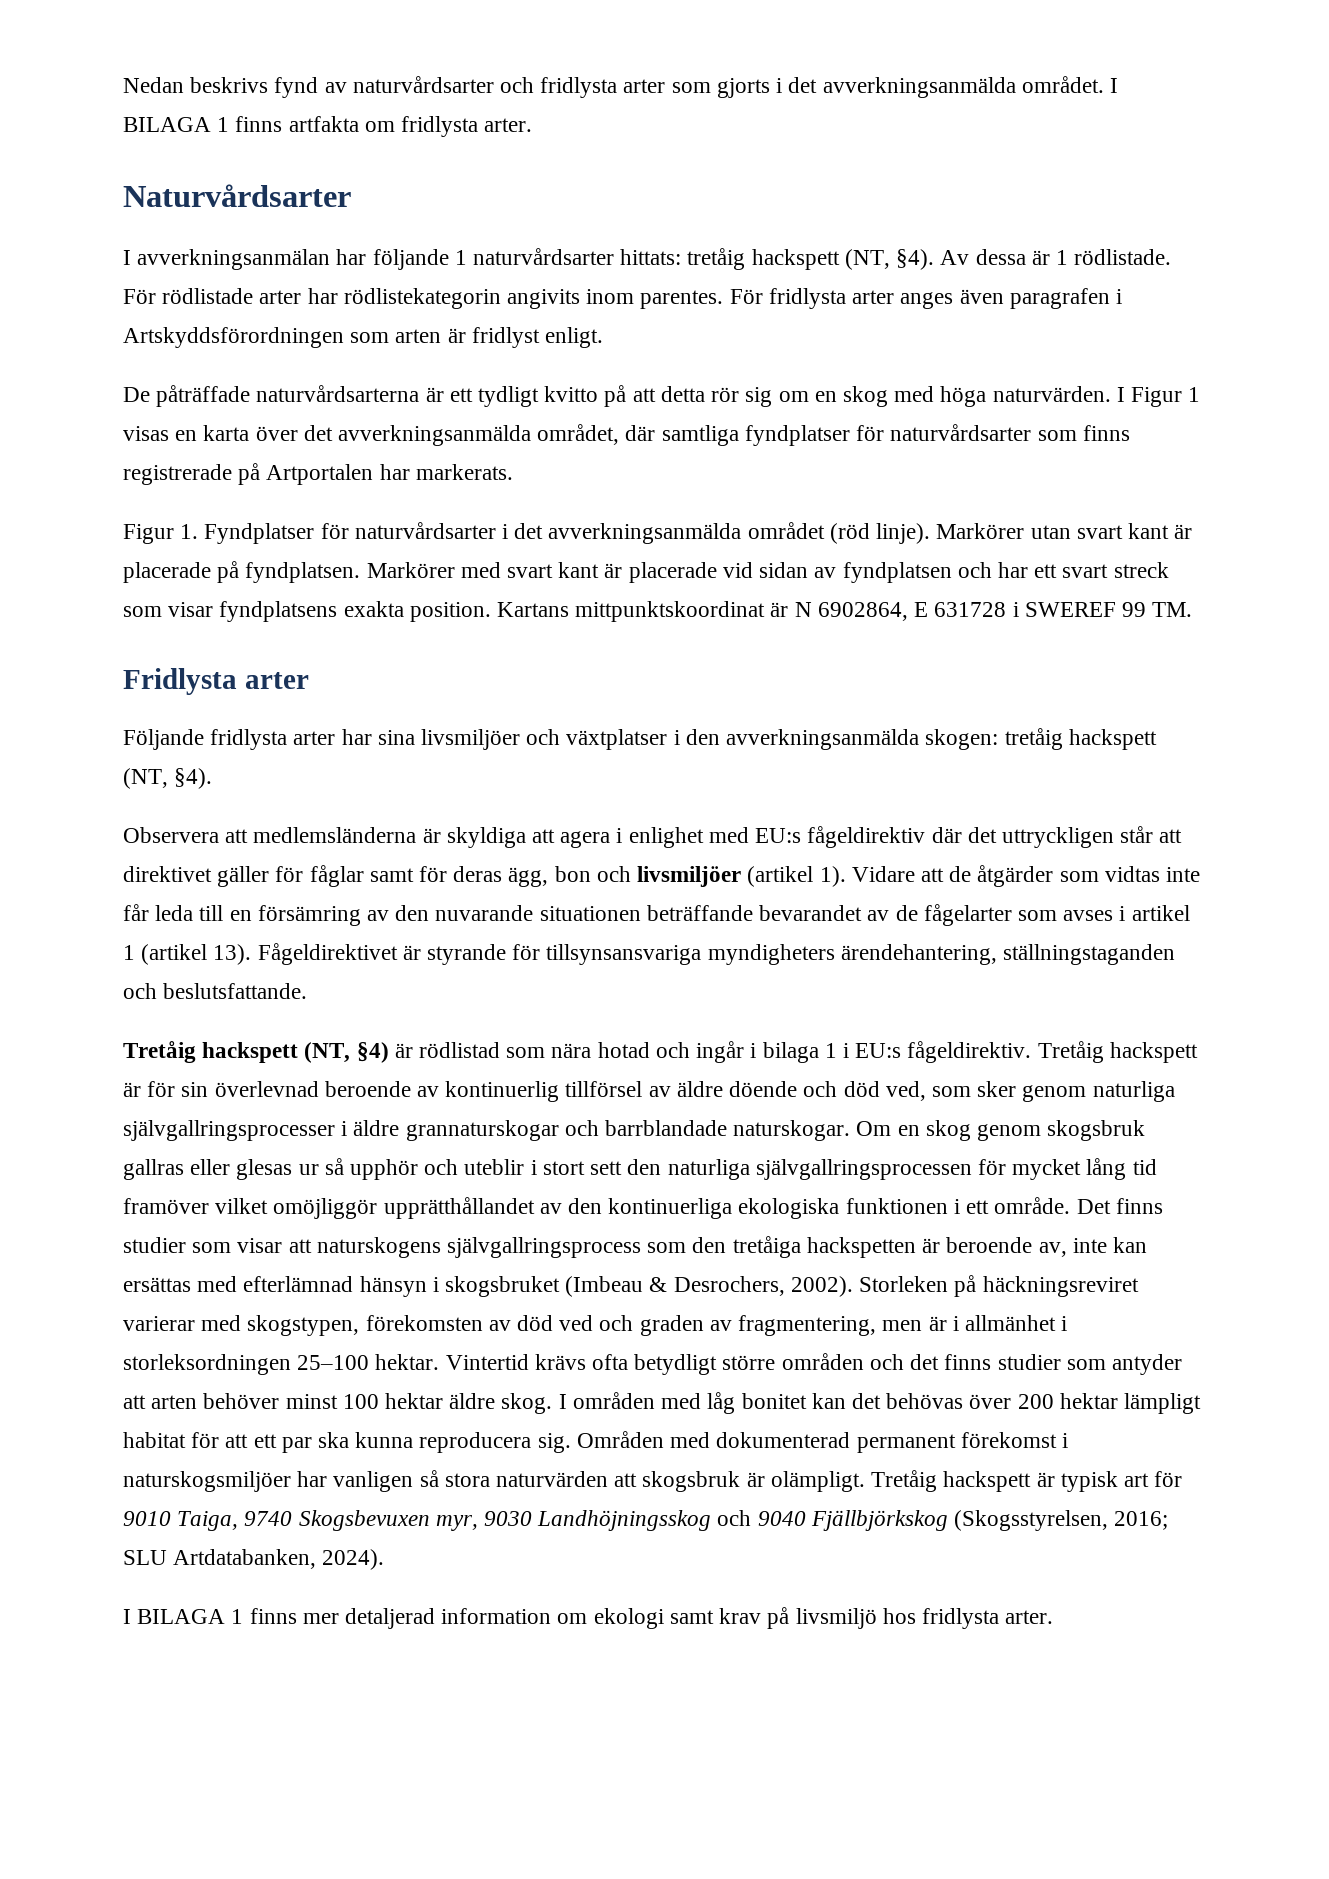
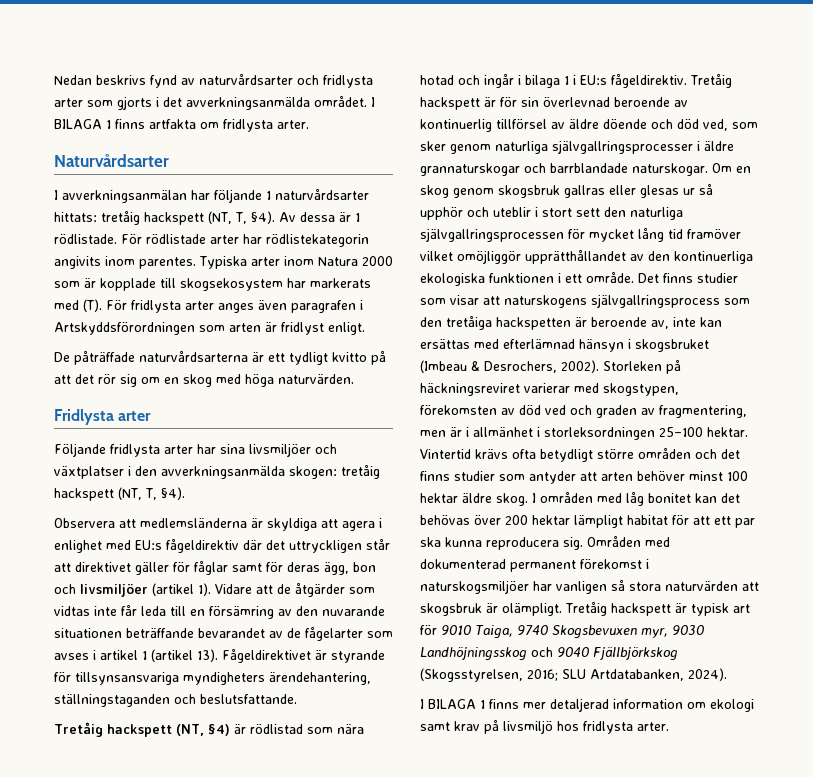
(890, 259) none -> [235,212,247,224] T,
(724, 299) none -> [199,256,393,269] [54,278,371,291] [54,299,102,312] Typiska arter inom Natura 2000 som är kopplade till skogsekosystem har markerats med (T).
[660,386,705,402] detta -> [75,374,94,384] det
[1116,387,1201,407] [123,424,1130,446] [123,463,513,485] [123,522,1193,544] [123,561,1169,583] [123,601,1193,622] I Figur 1 visas en karta över det avverkningsanmälda området, där samtliga fyndplatser för naturvårdsarter som finns registrerade på Artportalen har markerats. // Figur 1. Fyndplatser för naturvårdsarter i det avverkningsanmälda området (röd linje). Markörer utan svart kant är placerade på fyndplatsen. Markörer med svart kant är placerade vid sidan av fyndplatsen och har ett svart streck som visar fyndplatsens exakta position. Kartans mittpunktskoordinat är N 6902864, E 631728 i SWEREF 99 TM. -> (354, 379) none
(168, 778) none -> [145,488,157,500] T,

